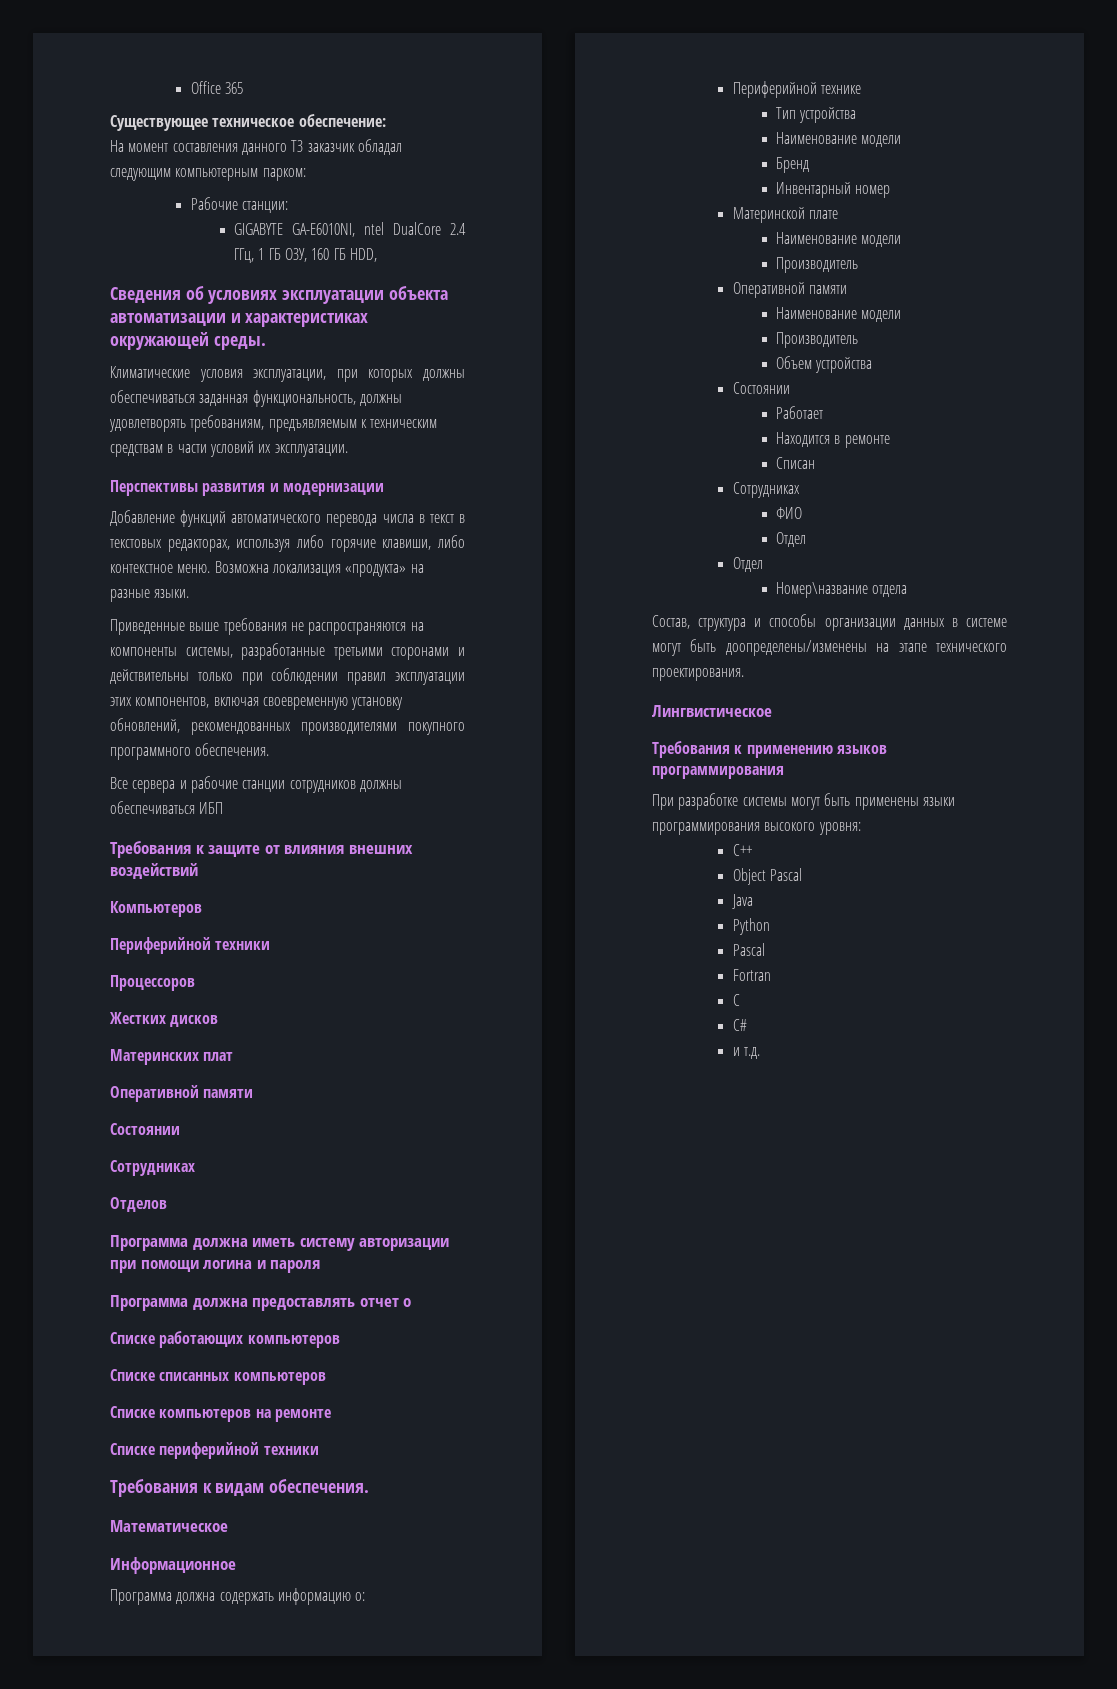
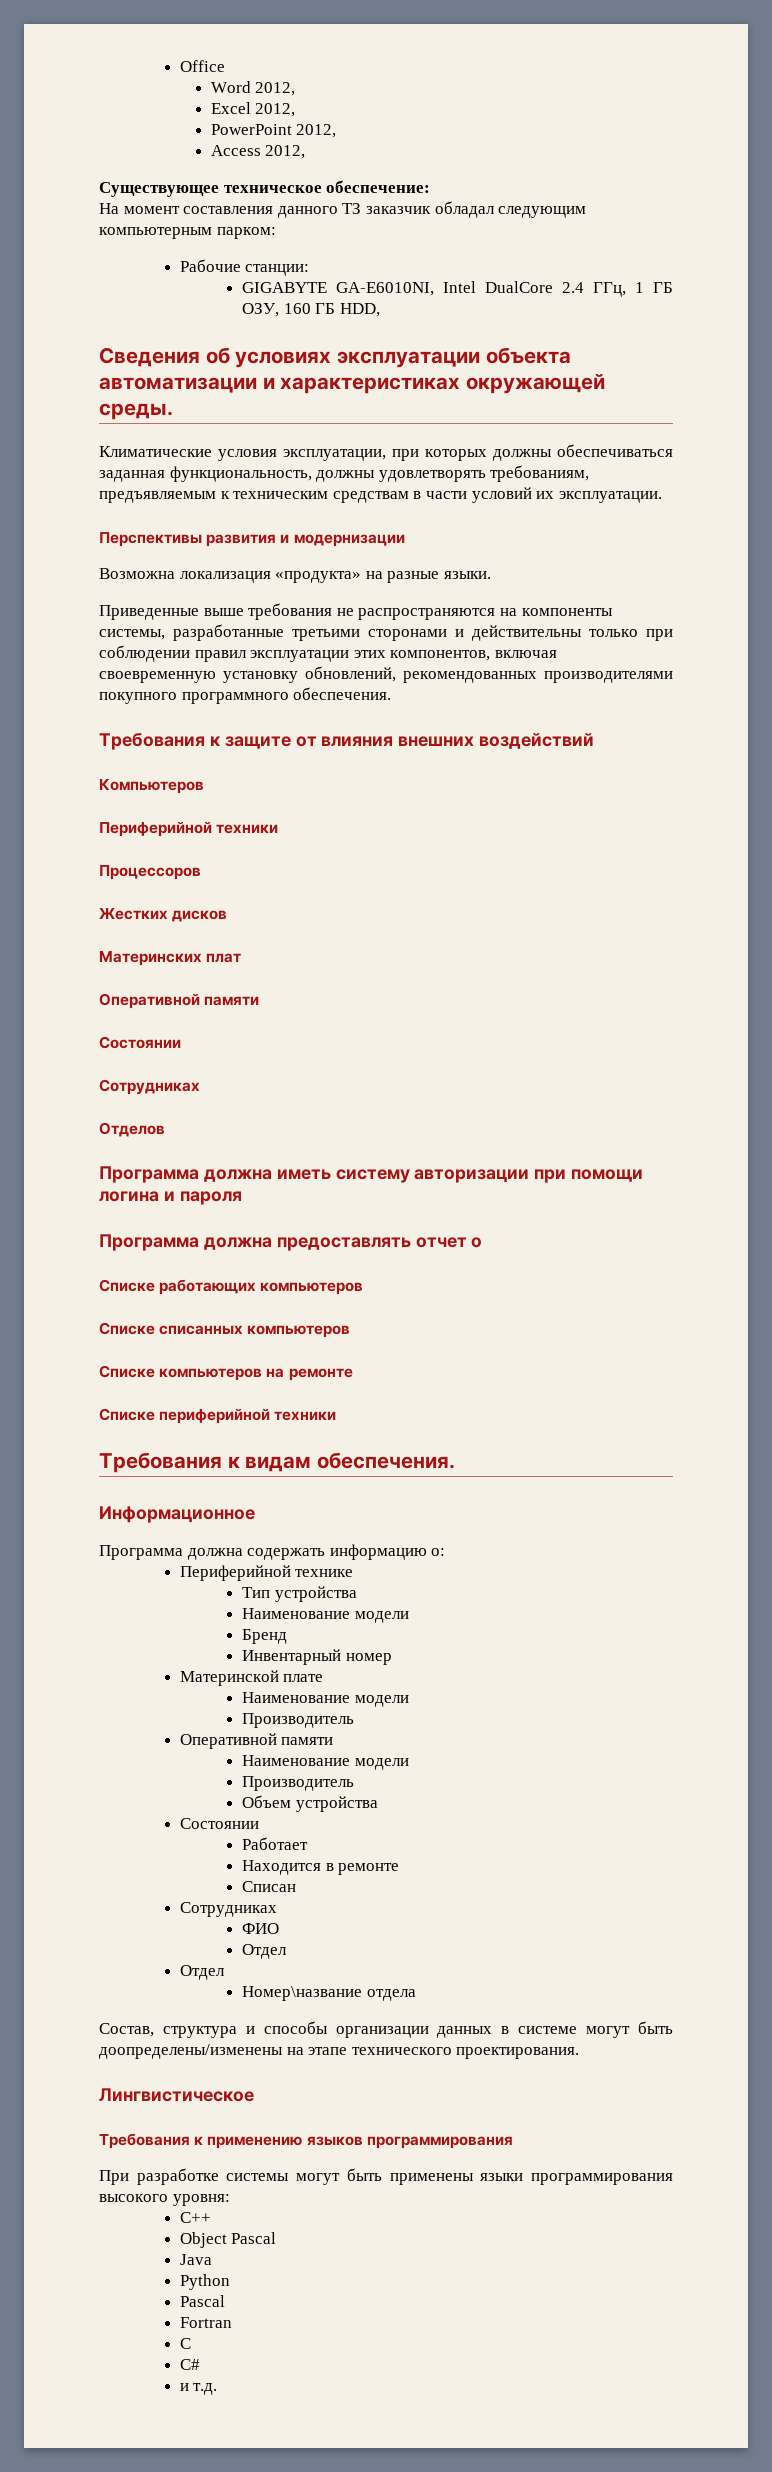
[225,82,244,94] 365 -> [210,81,296,96] [210,102,296,117] [210,124,337,138] [210,145,306,159] // Word 2012, // Excel 2012, // PowerPoint 2012, // Access 2012,
[364,222,385,235] ntel -> [442,281,476,293] Intel
[110,510,466,527] [110,535,465,552] [110,564,211,573] Добавление функций автоматического перевода числа в текст в текстовых редакторах, используя либо горячие клавиши, либо контекстное меню. -> (405, 540) none
[110,776,402,793] [110,801,224,814] // Все сервера и рабочие станции сотрудников должны обеспечиваться ИБП -> (392, 693) none
[110,1520,228,1532] // Математическое -> (456, 1460) none

